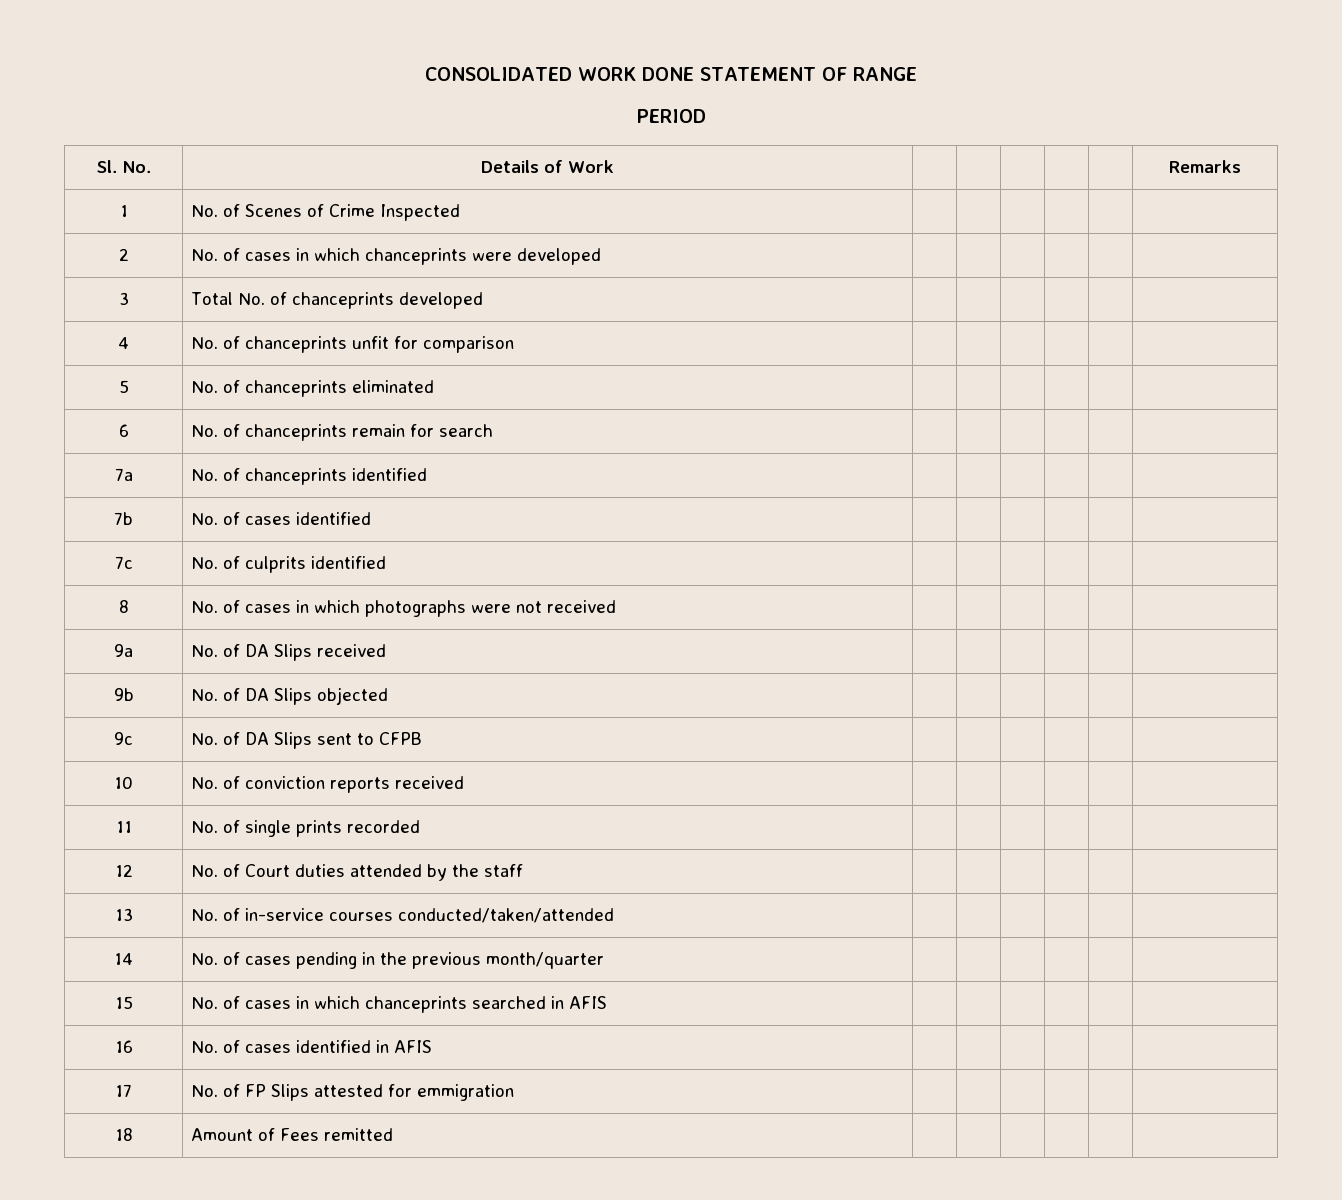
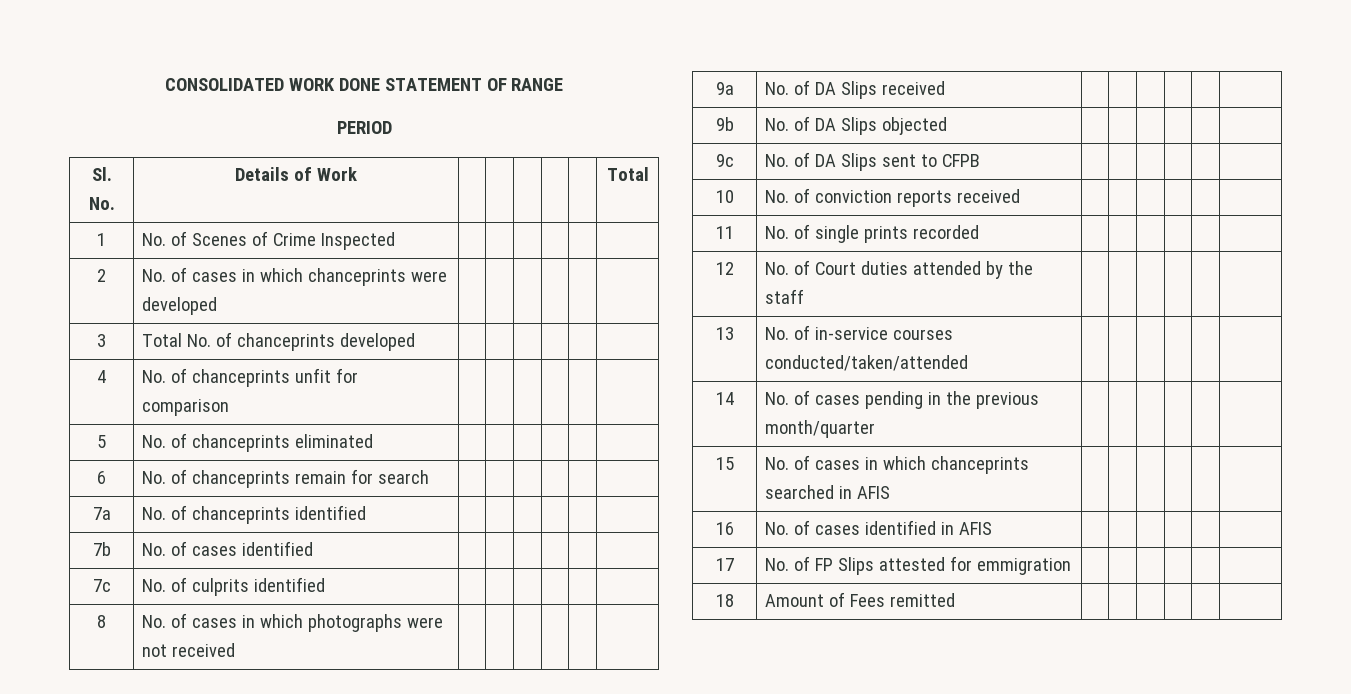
[1169,160,1241,173] Remarks -> [606,167,649,181] Total

